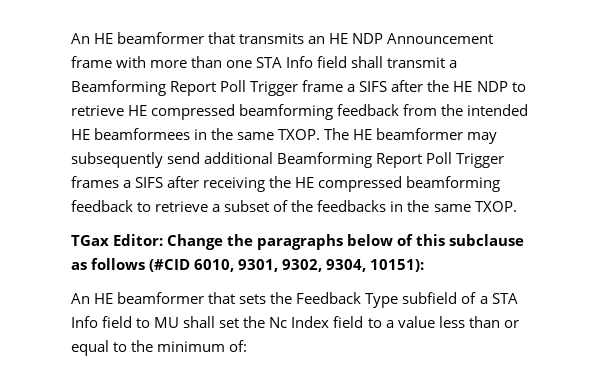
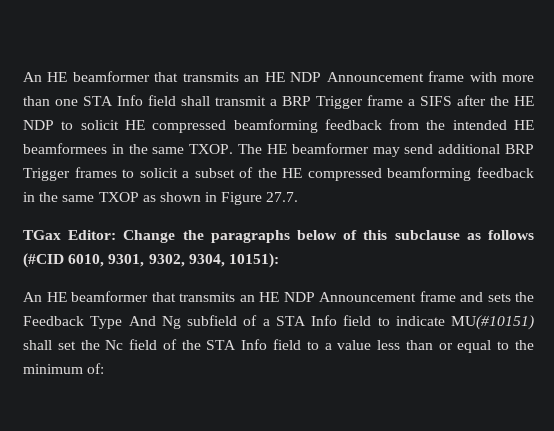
[71,80,247,96] Beamforming Report Poll -> [282,96,311,106] BRP
[71,105,124,116] retrieve -> [80,120,119,130] solicit
[71,152,163,168] subsequently -> (400, 152) none
[277,152,505,168] [71,176,266,192] Beamforming Report Poll Trigger frames a SIFS after receiving -> [504,144,534,154] [23,167,254,181] BRP Trigger frames to solicit a subset of
[137,200,517,212] to retrieve a subset of the feedbacks in the same TXOP. -> [23,192,299,205] in the same TXOP as shown in Figure 27.7.
(236, 298) none -> [179,291,483,302] transmits an HE NDP Announcement frame and
(399, 300) none -> [128,316,181,329] And Ng
[154,317,180,328] MU -> [395,315,534,330] indicate MU(#10151)
[291,316,330,328] Index -> [129,339,268,350] field of the STA Info

